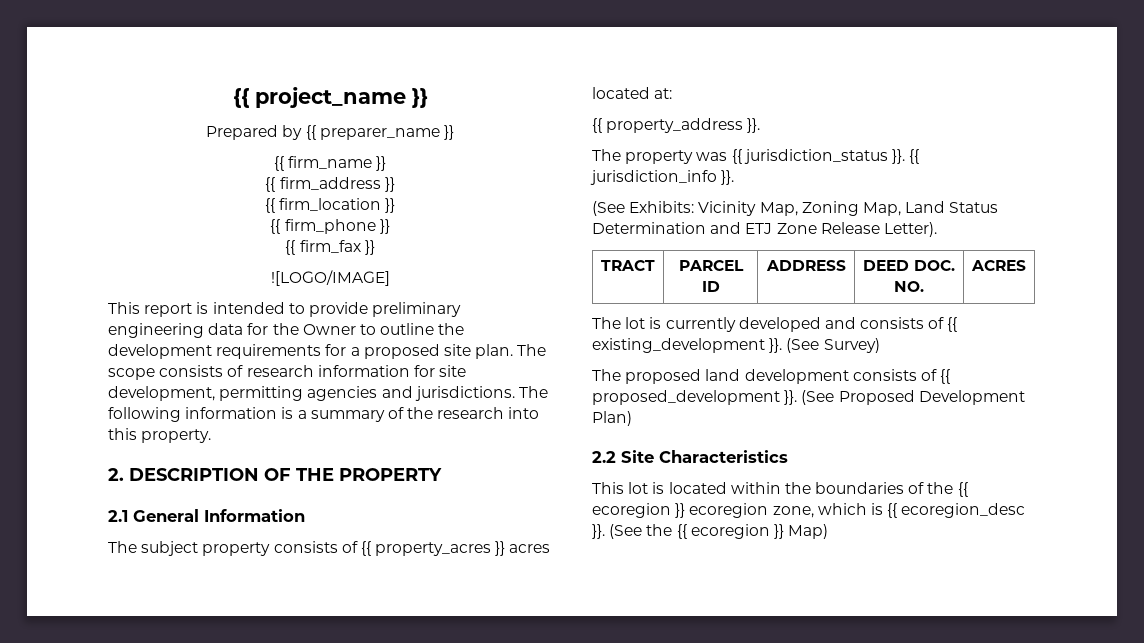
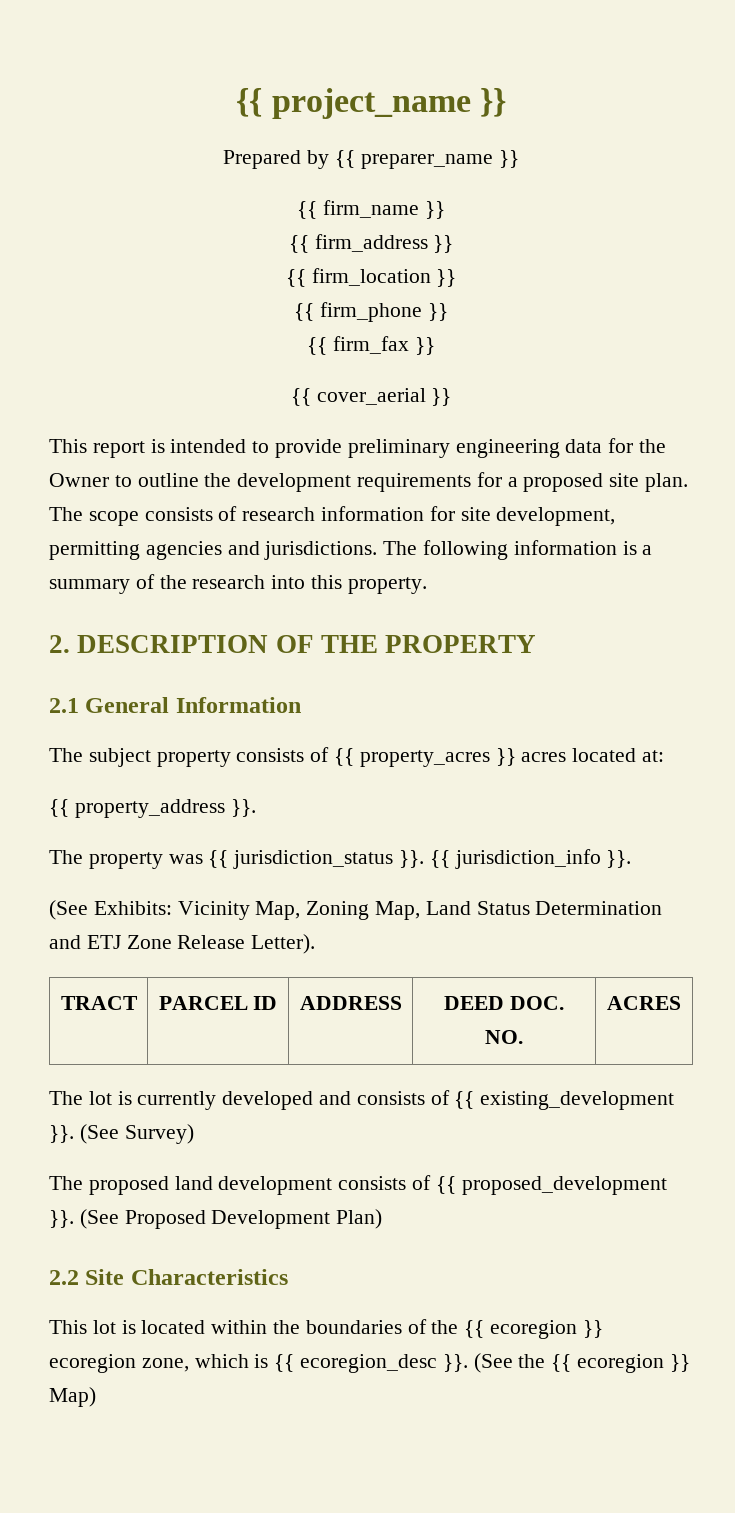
[270,270,390,286] ![LOGO/IMAGE] -> [290,388,452,406] {{ cover_aerial }}

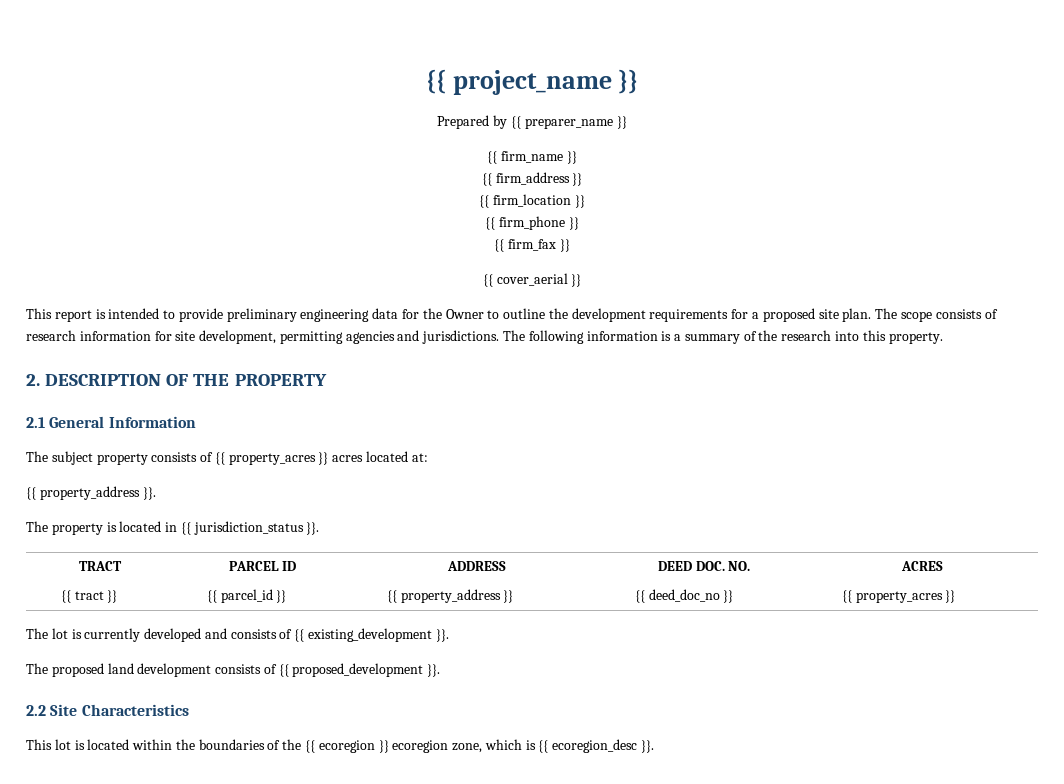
[168,854,203,864] was -> [106,521,178,532] is located in
[429,849,632,869] [49,900,663,920] [49,934,316,954] {{ jurisdiction_info }}. // (See Exhibits: Vicinity Map, Zoning Map, Land Status Determination and ETJ Zone Release Letter). -> (320, 528) none
(681, 1003) none -> [60,590,118,603] [206,589,287,603] [386,589,514,603] [634,589,734,603] [841,590,956,603] // {{ tract }} | {{ parcel_id }} | {{ property_address }} | {{ deed_doc_no }} | {{ property_acres }}
[79,1124,194,1144] (See Survey) -> (449, 635) none
[79,1209,383,1229] (See Proposed Development Plan) -> (441, 670) none
[473,1353,690,1373] [49,1387,96,1407] (See the {{ ecoregion }} Map) -> (655, 746) none

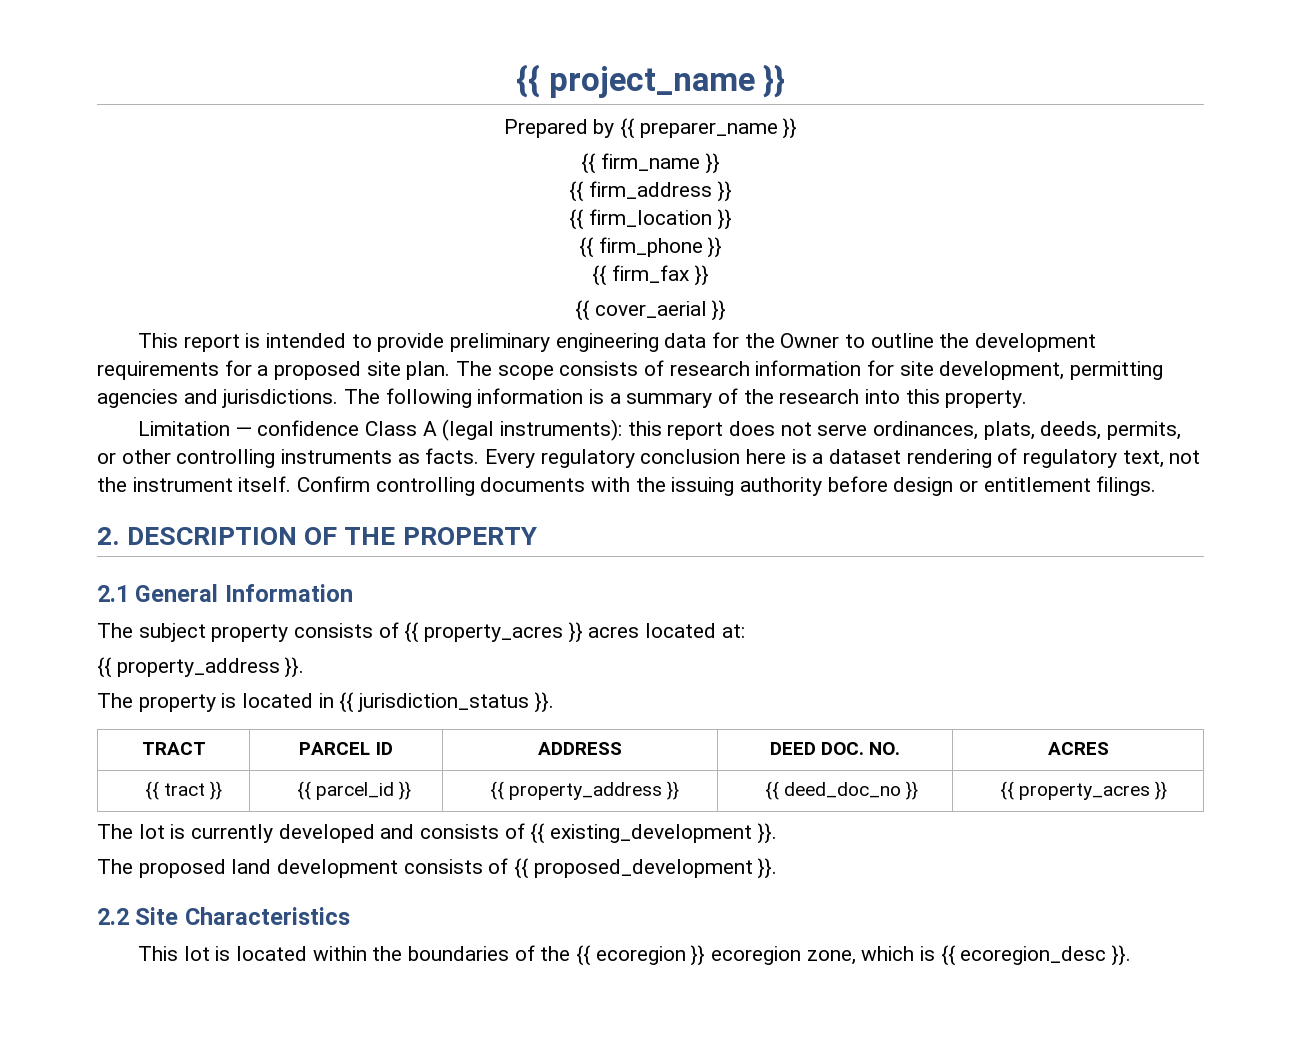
(943, 338) none -> [137,419,1181,441] [97,448,1201,468] [97,476,1157,496] // Limitation — confidence Class A (legal instruments): this report does not serve ordinances, plats, deeds, permits, or other controlling instruments as facts. Every regulatory conclusion here is a dataset rendering of regulatory text, not the instrument itself. Confirm controlling documents with the issuing authority before design or entitlement filings.

